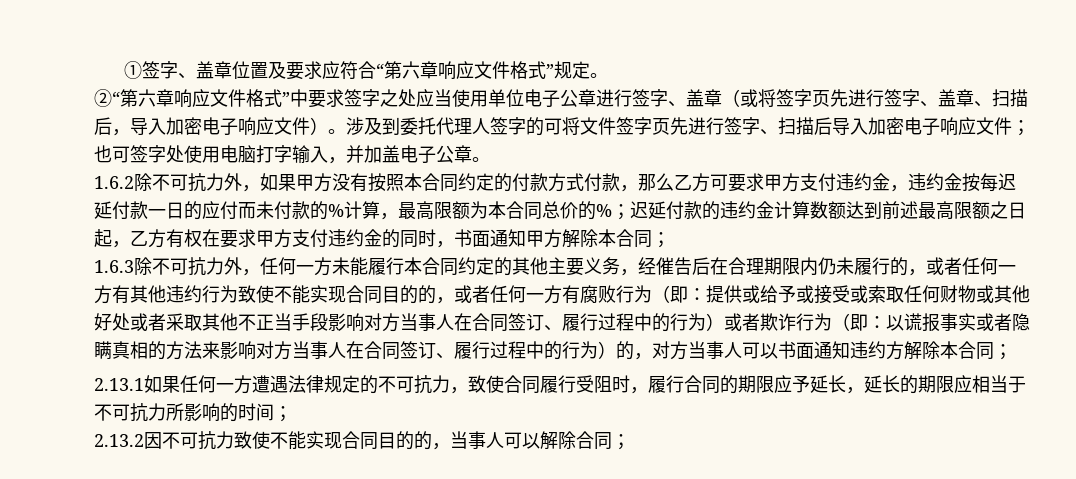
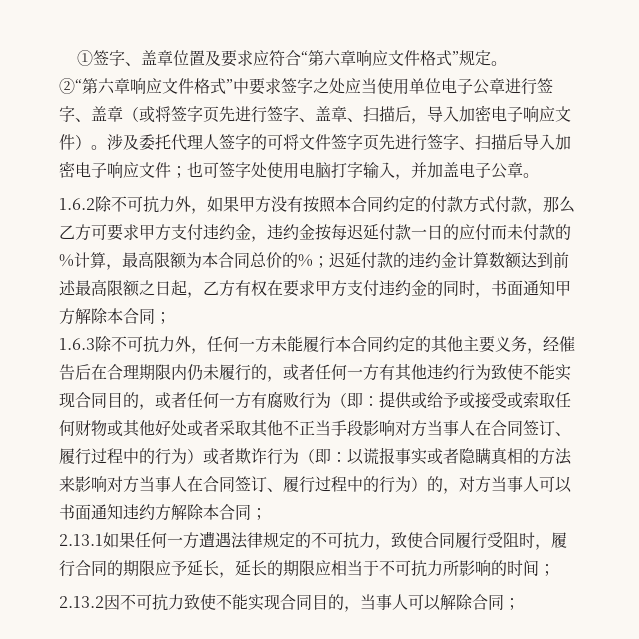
[382,117,400,135] 到 -> (139, 142) none
[418,285,436,304] 的 -> (139, 400) none
[414,431,432,450] 的 -> (344, 602) none

